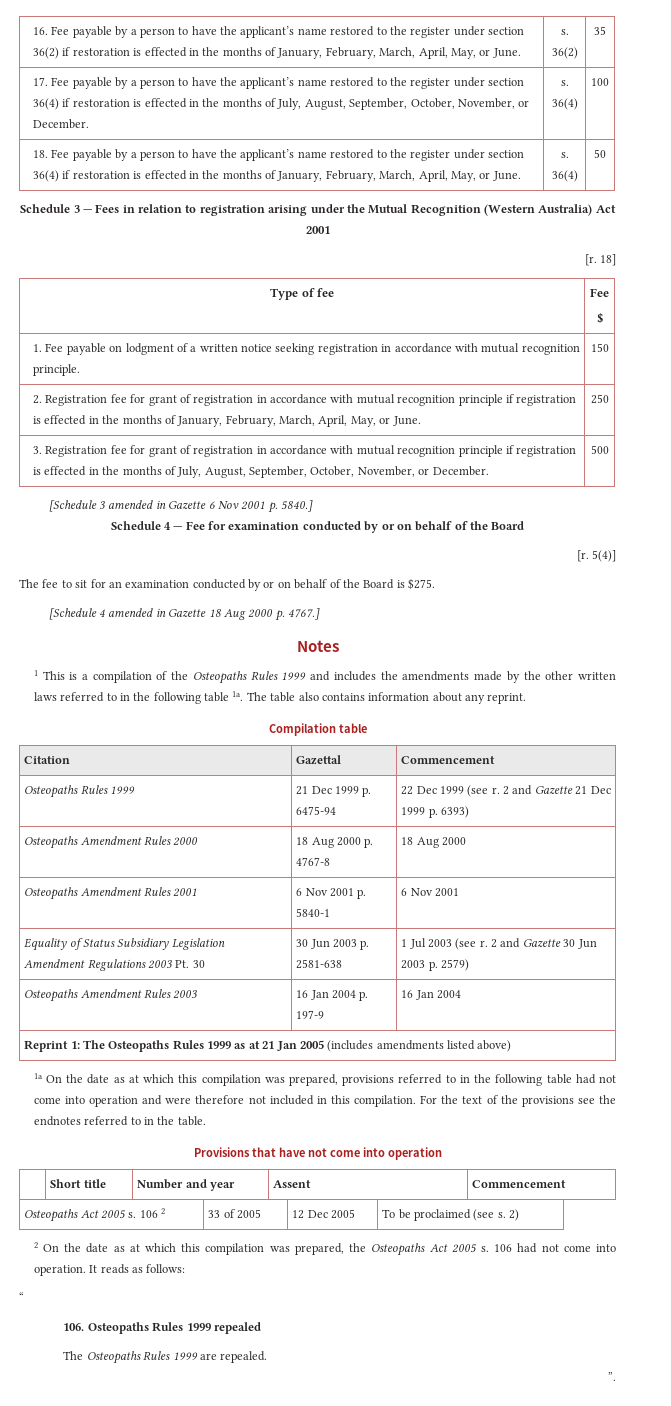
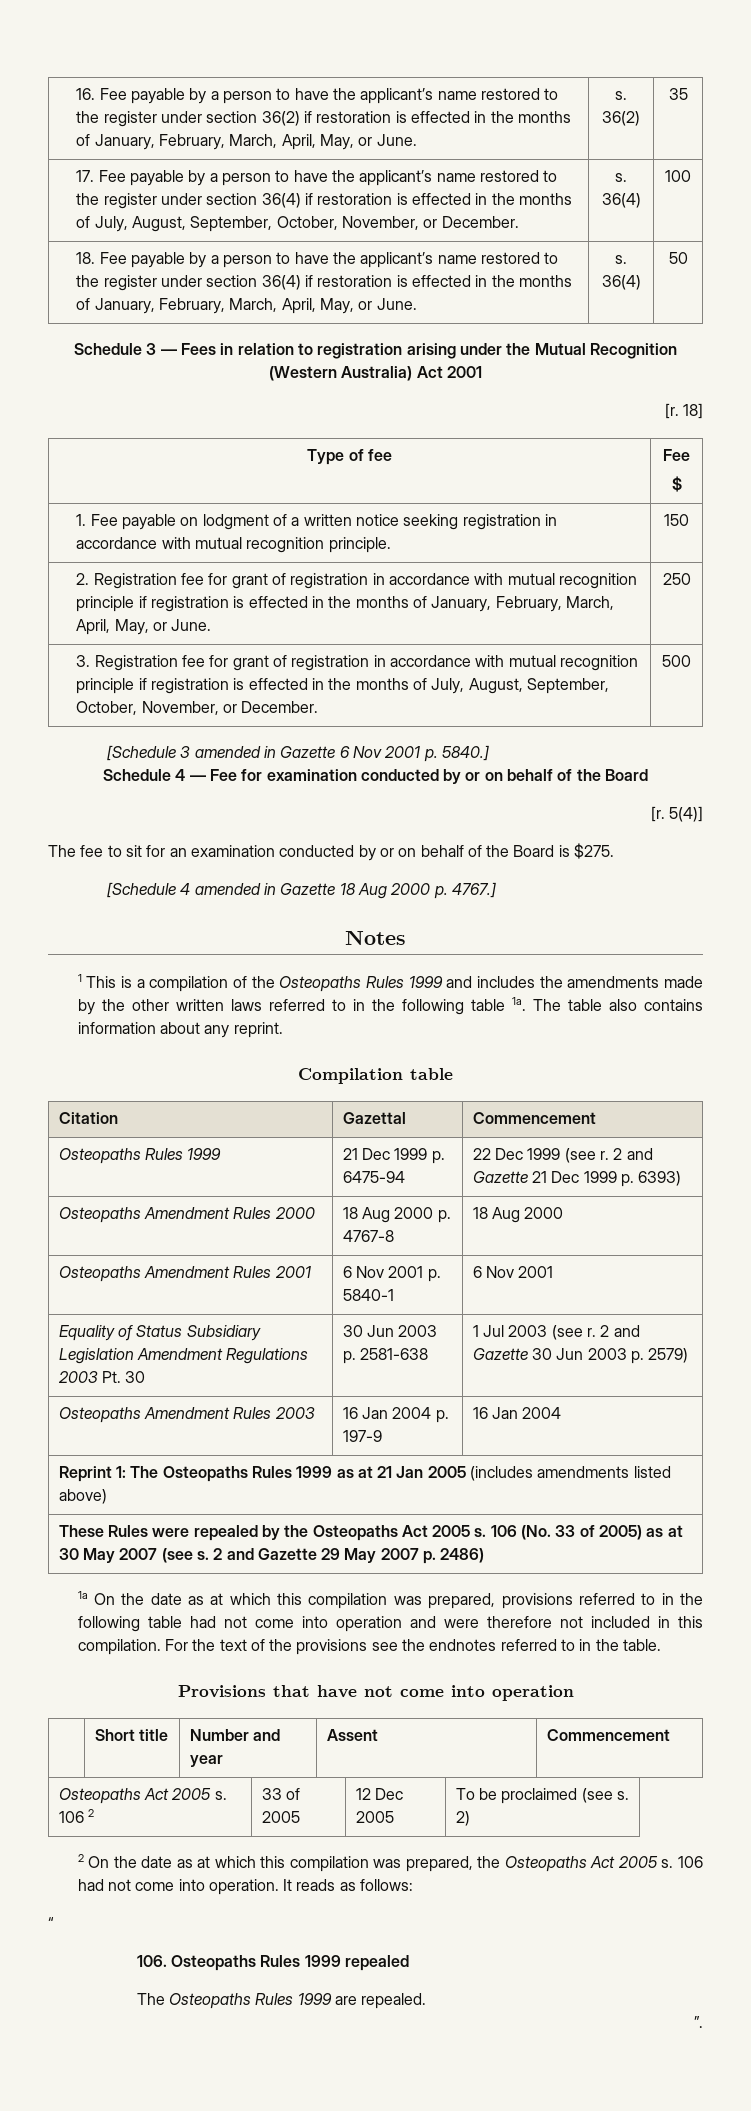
(512, 1046) none -> [58,1525,683,1541] [58,1548,485,1564] // These Rules were repealed by the Osteopaths Act 2005 s. 106 (No. 33 of 2005) as at 30 May 2007 (see s. 2 and Gazette 29 May 2007 p. 2486)

